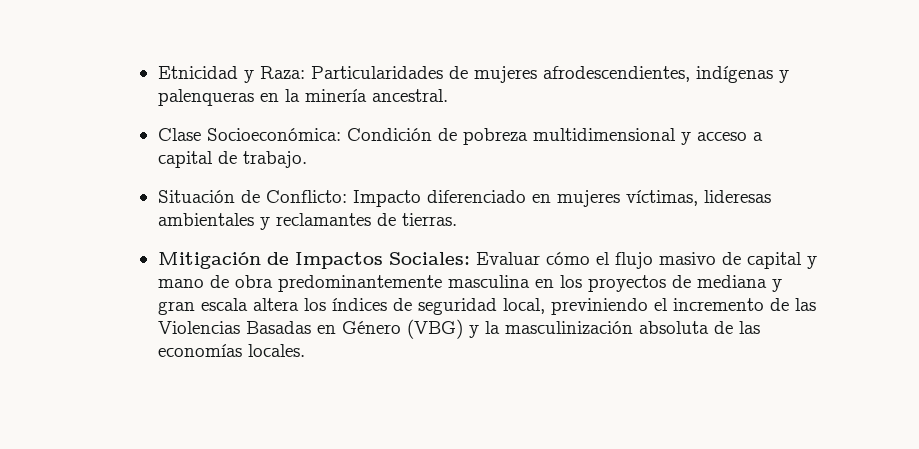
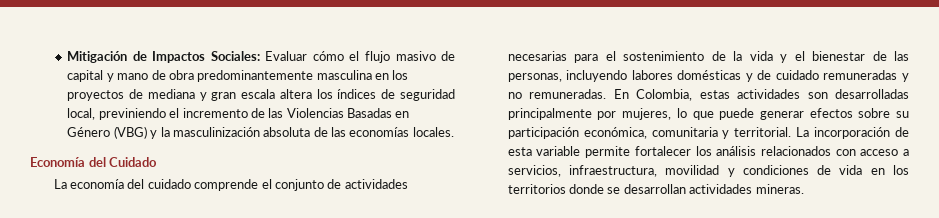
[157,66,789,83] [157,89,448,106] [157,128,763,145] [157,151,307,168] [157,190,771,207] [157,213,457,230] Etnicidad y Raza: Particularidades de mujeres afrodescendientes, indígenas y palenqueras en la minería ancestral. // Clase Socioeconómica: Condición de pobreza multidimensional y acceso a capital de trabajo. // Situación de Conflicto: Impacto diferenciado en mujeres víctimas, lideresas ambientales y reclamantes de tierras. // -> (67, 57) none
(305, 350) none -> [30,157,158,167] [53,179,408,191] [507,51,910,63] [507,70,909,82] [507,89,909,101] [507,108,909,120] [507,127,909,139] [507,146,909,158] [507,165,909,177] [507,184,804,194] // Economía del Cuidado // La economía del cuidado comprende el conjunto de actividades necesarias para el sostenimiento de la vida y el bienestar de las personas, incluyendo labores domésticas y de cuidado remuneradas y no remuneradas. En Colombia, estas actividades son desarrolladas principalmente por mujeres, lo que puede generar efectos sobre su participación económica, comunitaria y territorial. La incorporación de esta variable permite fortalecer los análisis relacionados con acceso a servicios, infraestructura, movilidad y condiciones de vida en los territorios donde se desarrollan actividades mineras.

